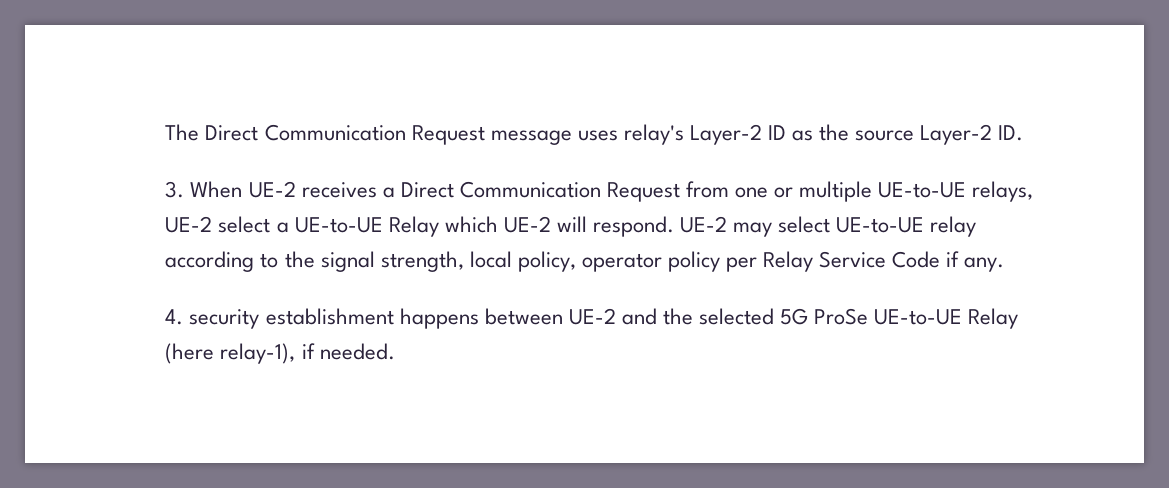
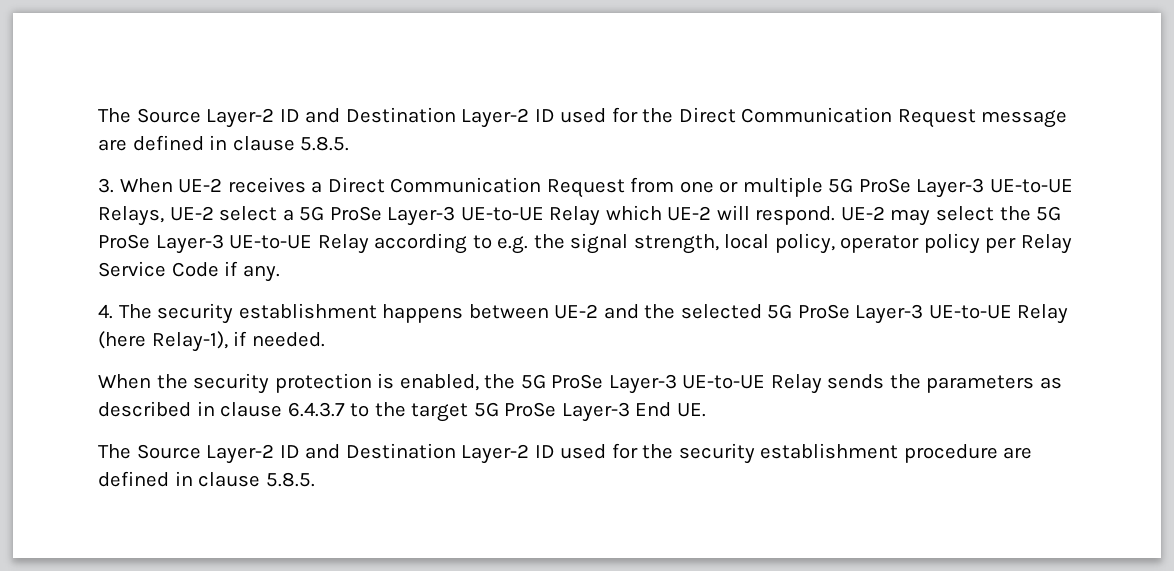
[165,124,1024,145] The Direct Communication Request message uses relay's Layer-2 ID as the source Layer-2 ID. -> [97,107,1068,128] [97,135,350,151] The Source Layer-2 ID and Destination Layer-2 ID used for the Direct Communication Request message are defined in clause 5.8.5.
[878,181,1034,202] [165,216,289,233] UE-to-UE relays, UE-2 select a -> [828,178,1073,198] [97,206,456,226] 5G ProSe Layer-3 UE-to-UE Relays, UE-2 select a 5G ProSe Layer-3
[836,216,977,237] UE-to-UE relay -> [999,206,1062,221] [97,234,369,254] the 5G ProSe Layer-3 UE-to-UE Relay
(279, 260) none -> [497,236,529,254] e.g.
(184, 317) none -> [118,304,152,319] The
(869, 316) none -> [855,304,924,324] Layer-3
[220,343,296,364] relay-1), -> [151,331,228,352] Relay-1),
(395, 351) none -> [97,373,1062,394] [97,401,706,422] [97,443,1033,464] [97,471,315,487] // When the security protection is enabled, the 5G ProSe Layer-3 UE-to-UE Relay sends the parameters as described in clause 6.4.3.7 to the target 5G ProSe Layer-3 End UE. // The Source Layer-2 ID and Destination Layer-2 ID used for the security establishment procedure are defined in clause 5.8.5.

